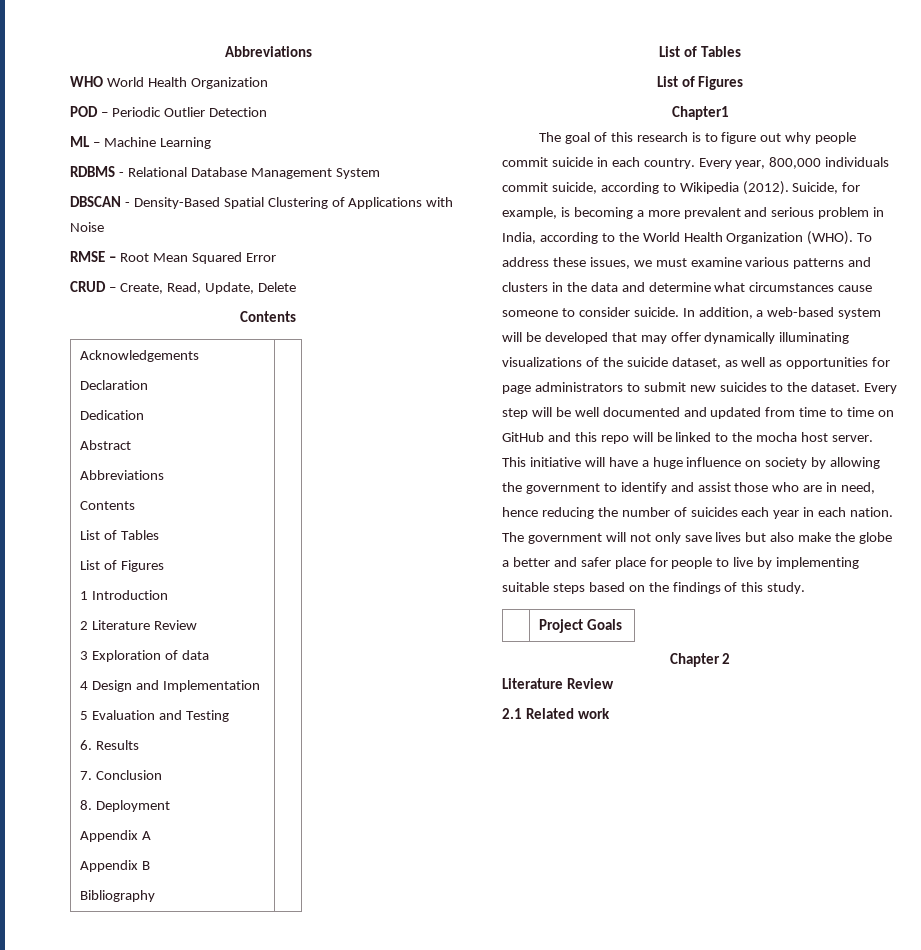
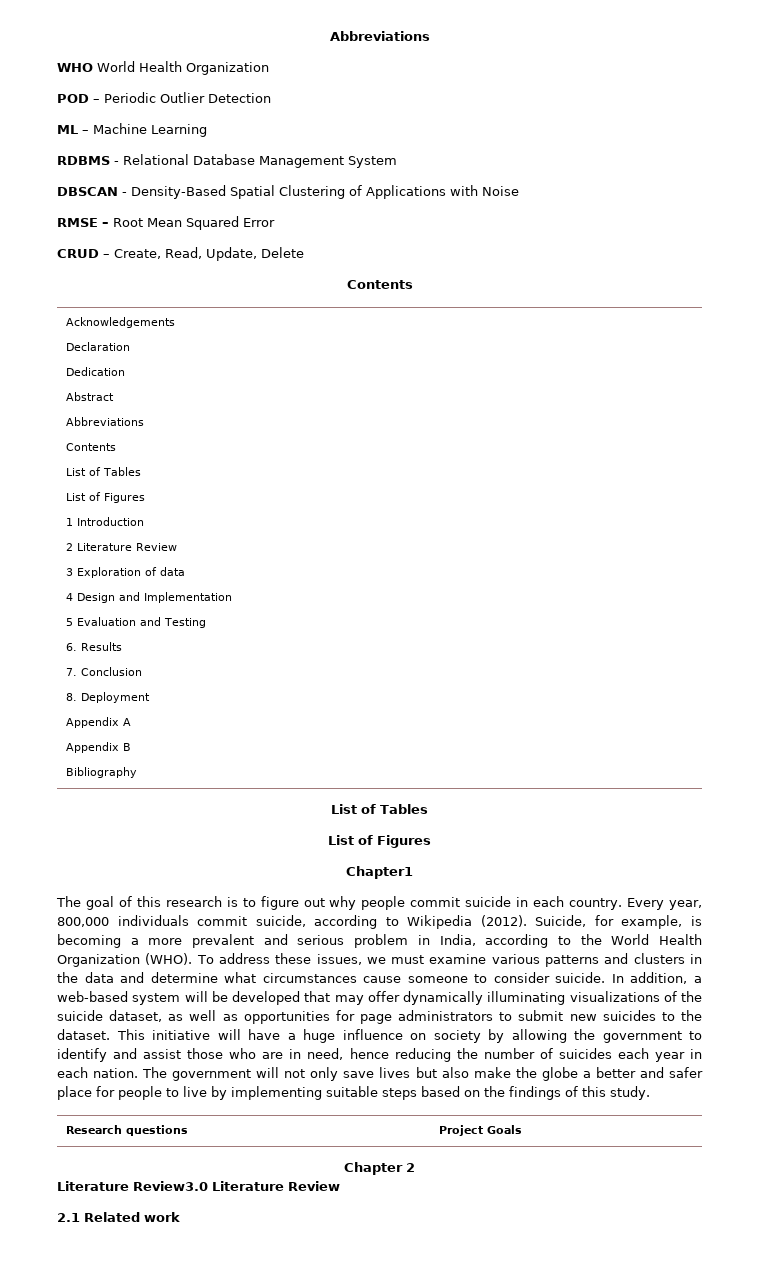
[864,383,898,394] [502,407,895,419] [502,432,874,444] Every step will be well documented and updated from time to time on GitHub and this repo will be linked to the mocha host server. -> (110, 1034) none
(806, 588) none -> [66,1125,189,1136] Research questions
(563, 683) none -> [133,1181,284,1191] Review3.0 Literature

